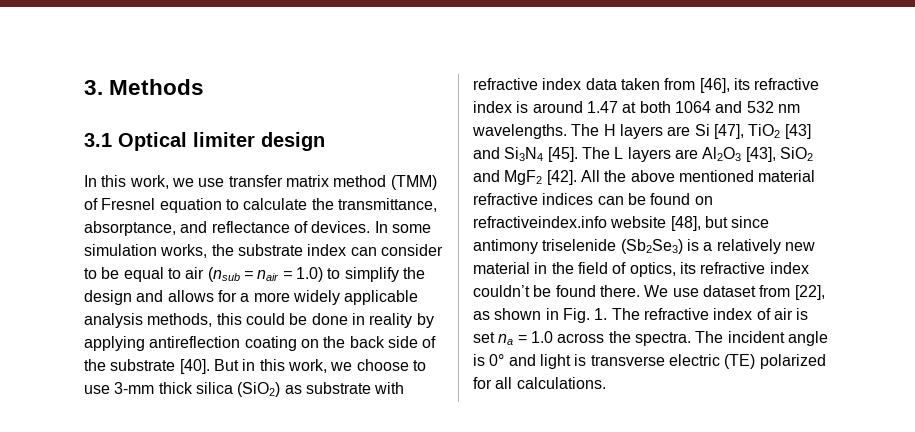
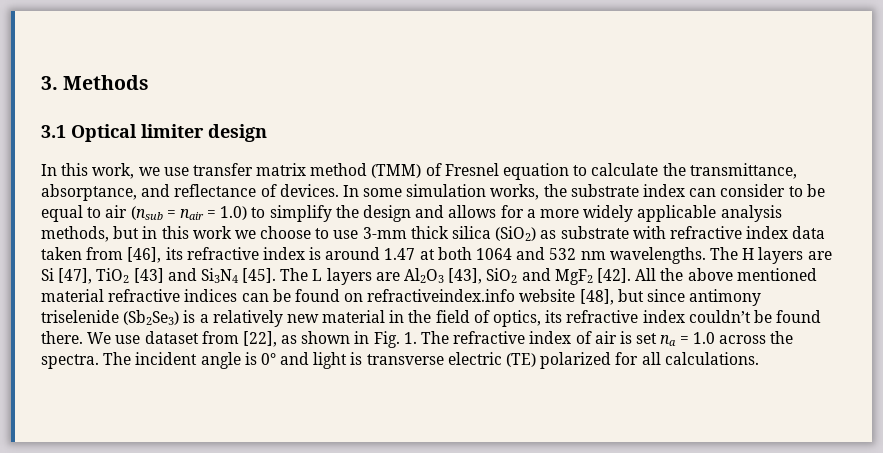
[216,313,434,328] [84,336,437,351] [84,359,239,374] this could be done in reality by applying antireflection coating on the back side of the substrate [40]. But -> [113,226,140,239] but
[287,359,327,373] work, -> [192,226,232,239] work

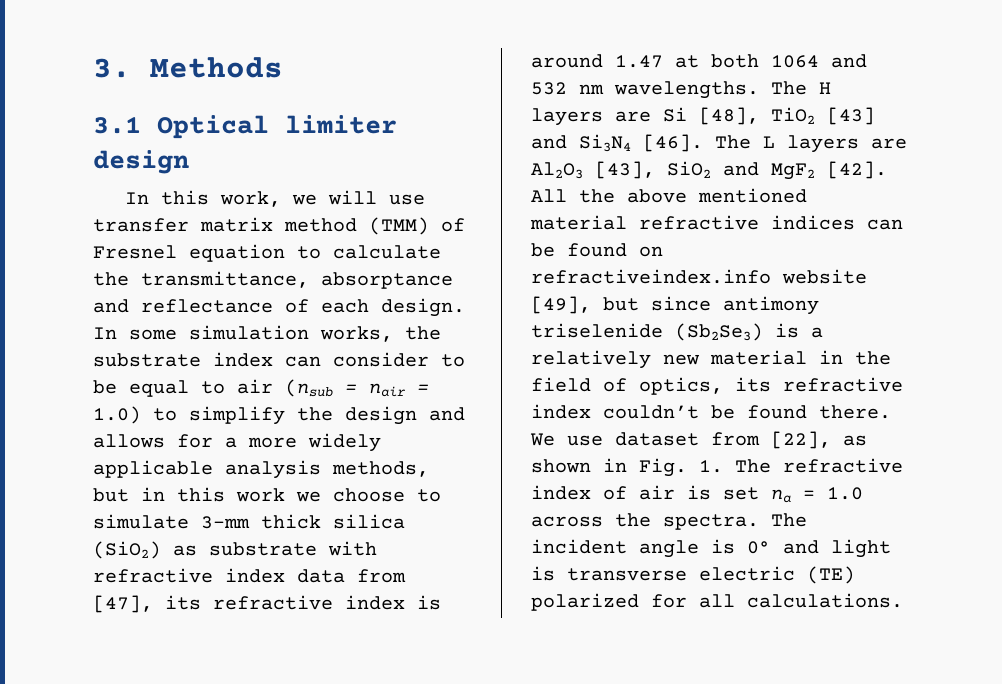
(160, 171) none -> [328,190,378,205] will
[41,184,137,201] absorptance, -> [321,272,453,289] absorptance
[279,184,339,197] devices. -> [321,298,465,317] each design.
[333,230,359,239] use -> [93,514,189,529] simulate
[41,247,162,263] taken from [46], -> [357,569,406,583] [93,595,153,613] from [47],
[58,268,93,284] [47], -> [699,107,759,125] [48],
[242,268,277,283] [45]. -> [643,134,703,152] [46].
[579,289,614,305] [48], -> [531,296,591,314] [49],

